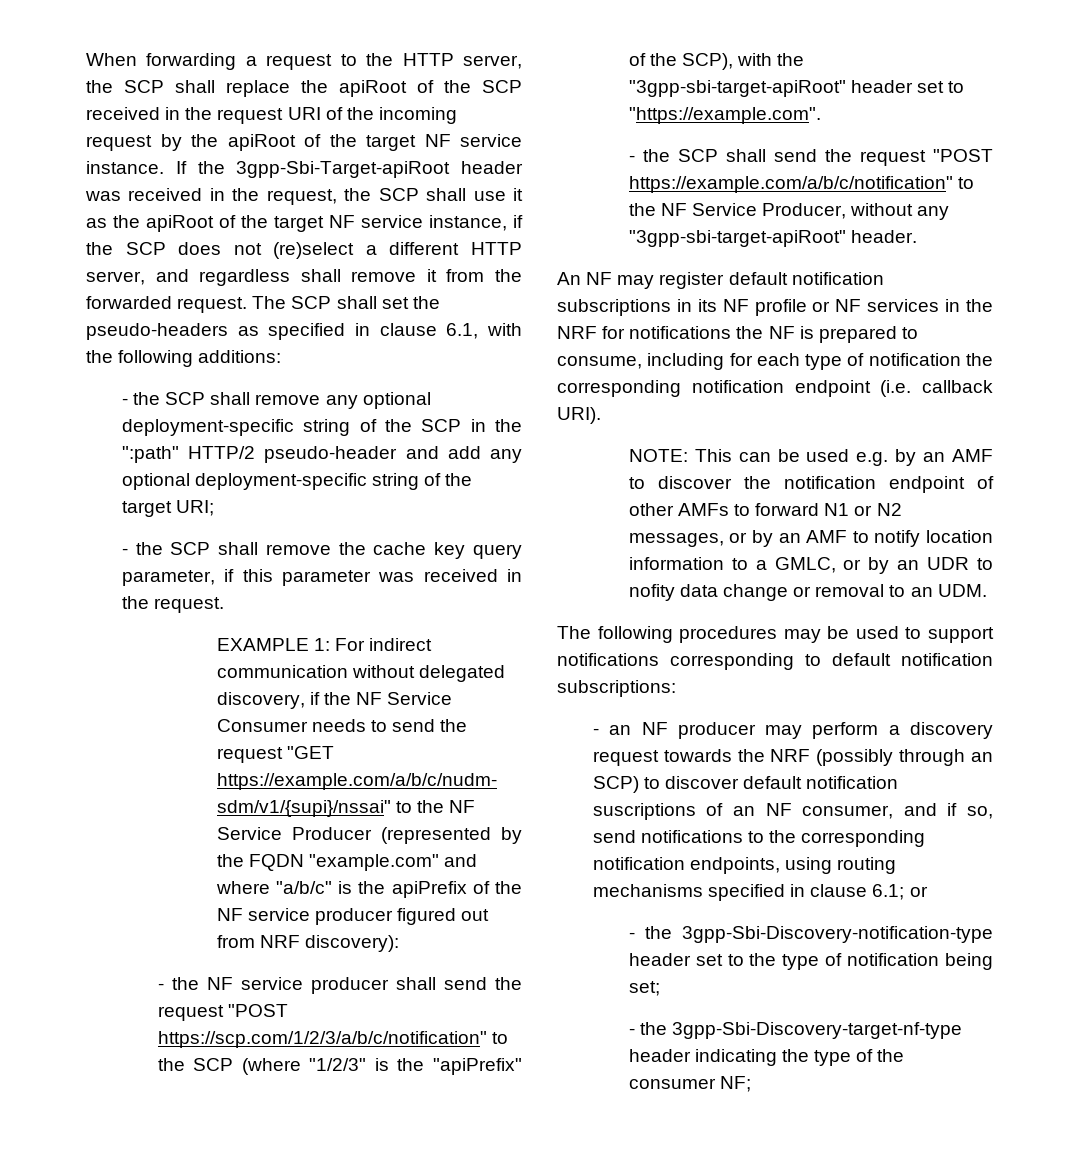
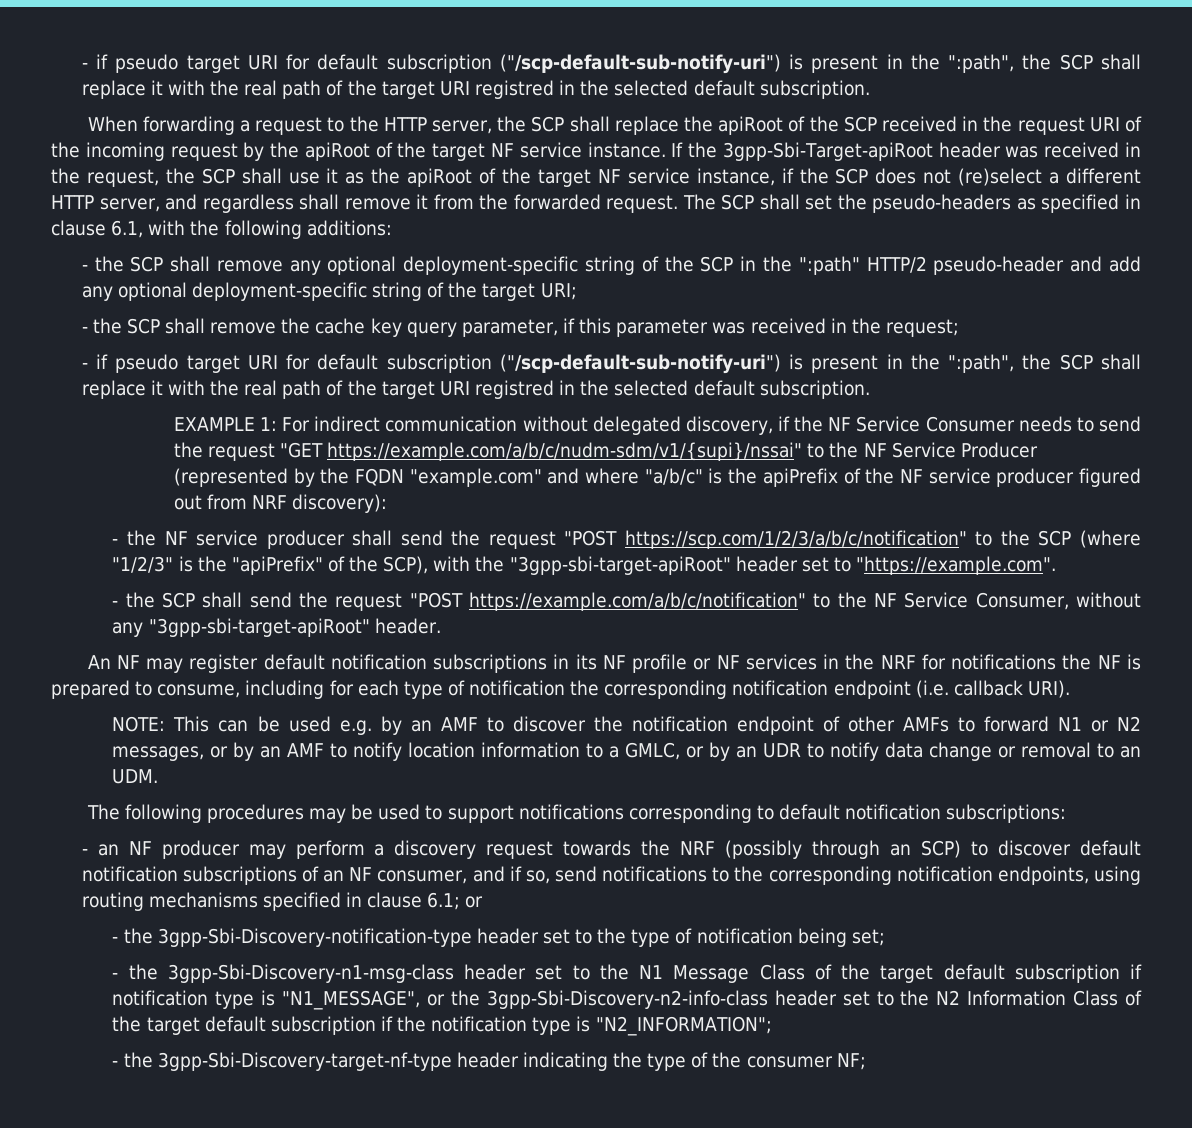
(86, 59) none -> [81,54,1141,74] [81,80,870,99] - if pseudo target URI for default subscription ("/scp-default-sub-notify-uri") is present in the ":path", the SCP shall replace it with the real path of the target URI registred in the selected default subscription. //
[154,597,225,613] request. -> [885,319,959,337] [81,354,1141,374] [81,380,870,399] request; // - if pseudo target URI for default subscription ("/scp-default-sub-notify-uri") is present in the ":path", the SCP shall replace it with the real path of the target URI registred in the selected default subscription.
[762,203,847,219] Producer, -> [975,592,1069,610] Consumer,
[628,584,675,601] nofity -> [830,742,880,761] notify
[592,803,696,820] suscriptions -> [182,866,297,885] subscriptions
(660, 988) none -> [112,964,1142,983] [112,990,1142,1010] [112,1016,772,1036] // - the 3gpp-Sbi-Discovery-n1-msg-class header set to the N1 Message Class of the target default subscription if notification type is "N1_MESSAGE", or the 3gpp-Sbi-Discovery-n2-info-class header set to the N2 Information Class of the target default subscription if the notification type is "N2_INFORMATION";

